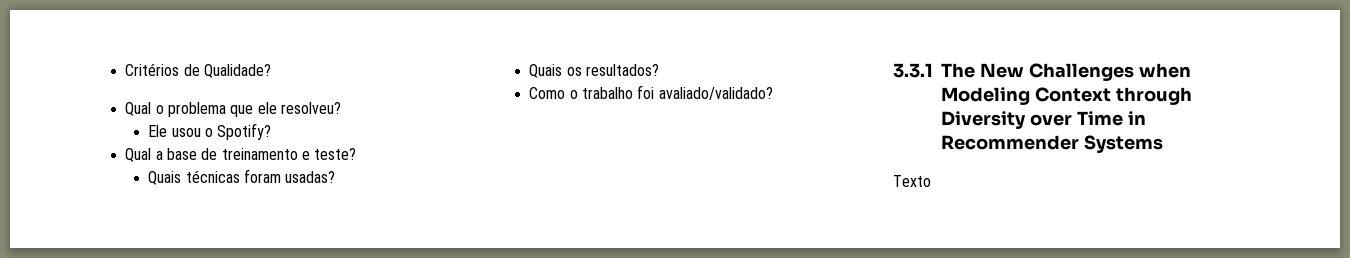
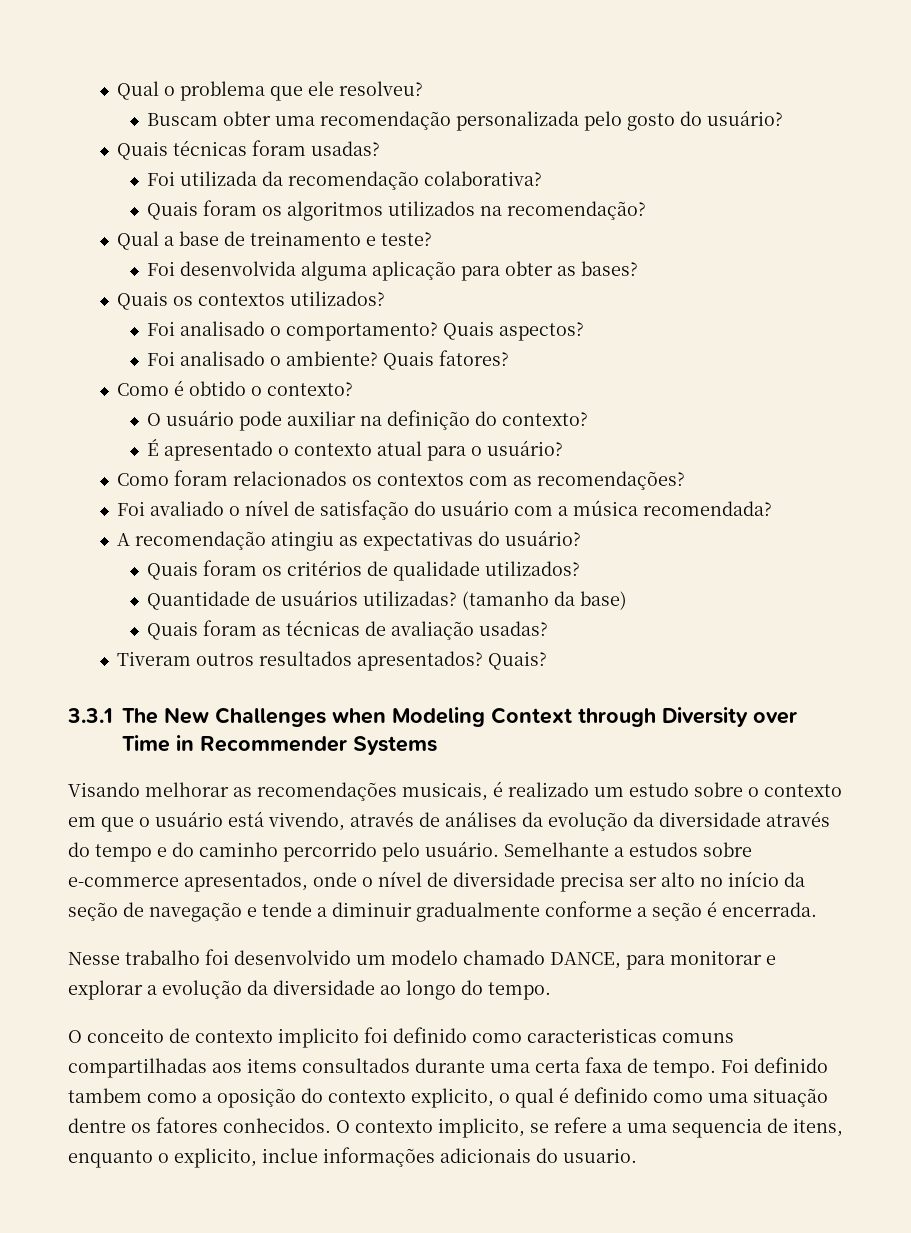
[125,63,272,78] Critérios de Qualidade? // -> (117, 90) none
[148,123,272,140] Ele usou o Spotify? -> [147,110,784,131] [117,140,381,160] [147,171,543,190] [147,200,647,221] Buscam obter uma recomendação personalizada pelo gosto do usuário? // Quais técnicas foram usadas? // Foi utilizada da recomendação colaborativa? // Quais foram os algoritmos utilizados na recomendação?
[148,169,336,185] [529,64,660,78] [529,85,773,100] Quais técnicas foram usadas? // Quais os resultados? // Como o trabalho foi avaliado/validado? -> [147,261,639,281] [117,291,386,310] [147,321,585,341] [147,350,510,370] [117,380,354,396] [147,410,589,431] [147,439,564,461] [117,470,686,490] [117,500,773,520] [117,530,582,551] [147,560,581,581] [147,590,628,610] [147,620,549,640] [117,651,548,671] Foi desenvolvida alguma aplicação para obter as bases? // Quais os contextos utilizados? // Foi analisado o comportamento? Quais aspectos? // Foi analisado o ambiente? Quais fatores? // Como é obtido o contexto? // O usuário pode auxiliar na definição do contexto? // É apresentado o contexto atual para o usuário? // Como foram relacionados os contextos com as recomendações? // Foi avaliado o nível de satisfação do usuário com a música recomendada? // A recomendação atingiu as expectativas do usuário? // Quais foram os critérios de qualidade utilizados? // Quantidade de usuários utilizadas? (tamanho da base) // Quais foram as técnicas de avaliação usadas? // Tiveram outros resultados apresentados? Quais?
[893,175,931,187] Texto -> [68,781,842,801] [68,811,830,832] [68,841,752,862] [68,871,805,892] [68,901,817,922] [68,949,776,970] [68,980,551,1000] [68,1027,734,1048] [68,1057,828,1078] [68,1087,828,1108] [68,1117,843,1138] [68,1147,637,1168] Visando melhorar as recomendações musicais, é realizado um estudo sobre o contexto em que o usuário está vivendo, através de análises da evolução da diversidade através do tempo e do caminho percorrido pelo usuário. Semelhante a estudos sobre e-commerce apresentados, onde o nível de diversidade precisa ser alto no início da seção de navegação e tende a diminuir gradualmente conforme a seção é encerrada. // Nesse trabalho foi desenvolvido um modelo chamado DANCE, para monitorar e explorar a evolução da diversidade ao longo do tempo. // O conceito de contexto implicito foi definido como caracteristicas comuns compartilhadas aos items consultados durante uma certa faxa de tempo. Foi definido tambem como a oposição do contexto explicito, o qual é definido como uma situação dentre os fatores conhecidos. O contexto implicito, se refere a uma sequencia de itens, enquanto o explicito, inclue informações adicionais do usuario.

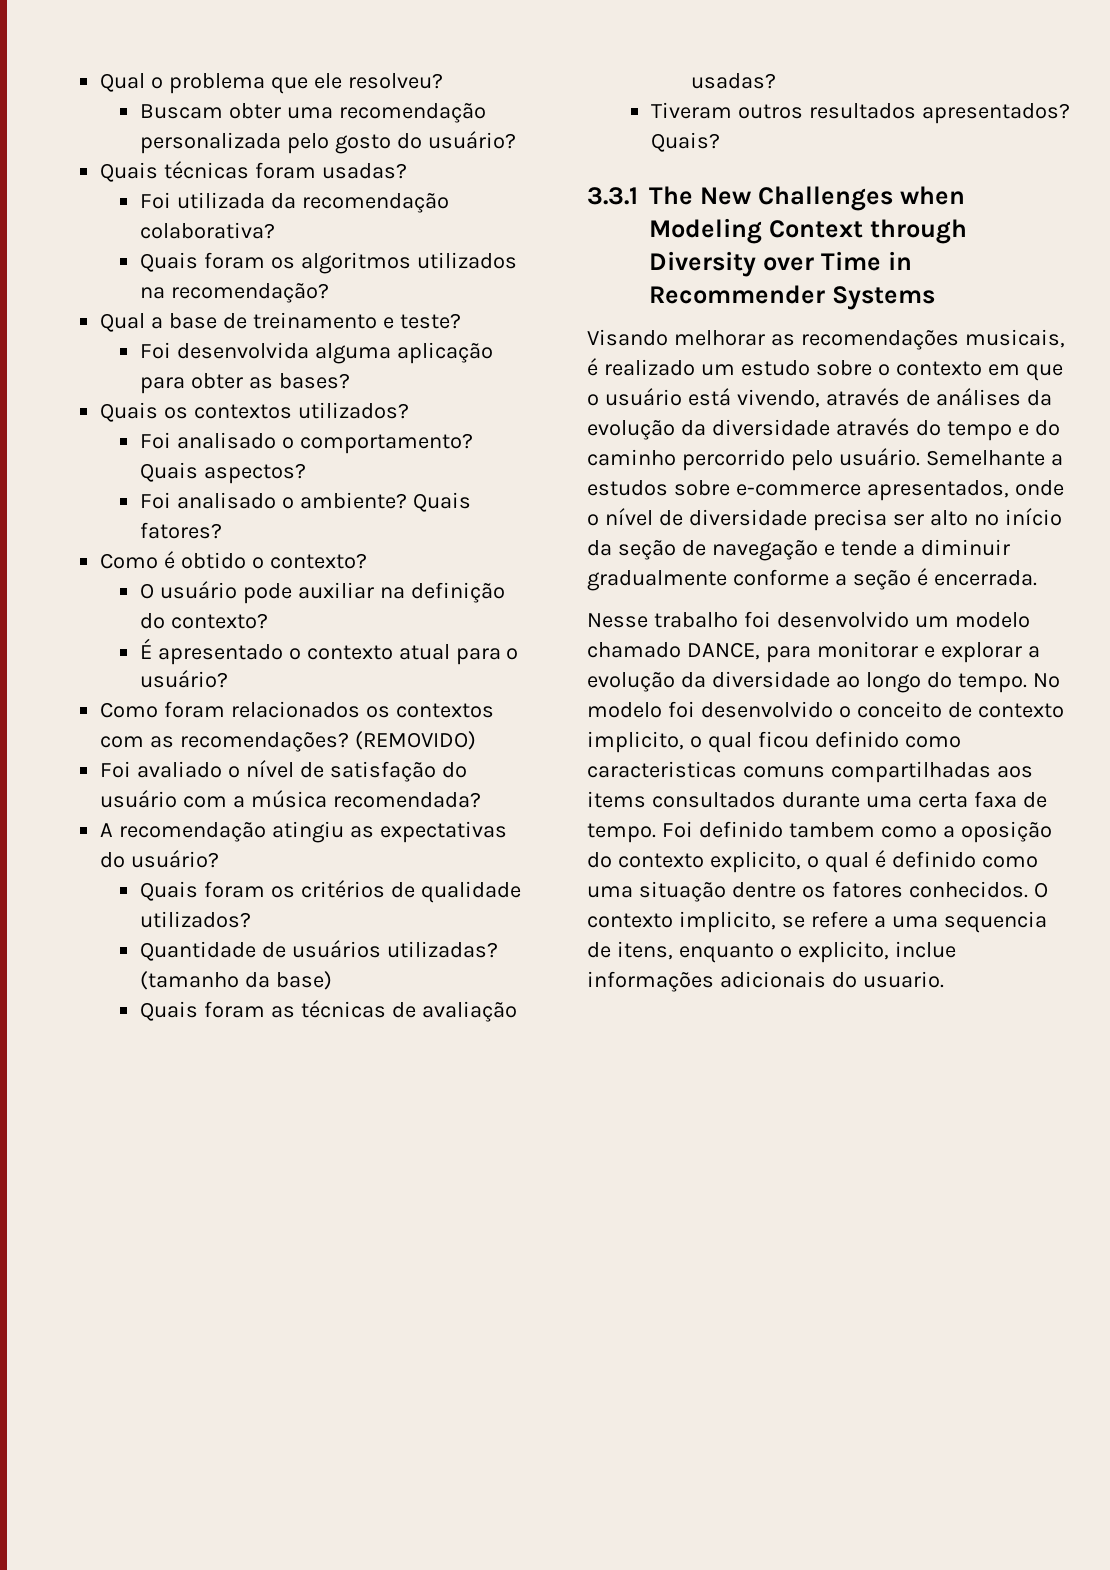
(686, 480) none -> [354,731,476,750] (REMOVIDO)
[68,1027,388,1048] // O conceito de contexto implicito foi -> [1032,673,1060,688] [587,701,1064,718] [587,731,809,753] No modelo foi desenvolvido o conceito de contexto implicito, o qual ficou

